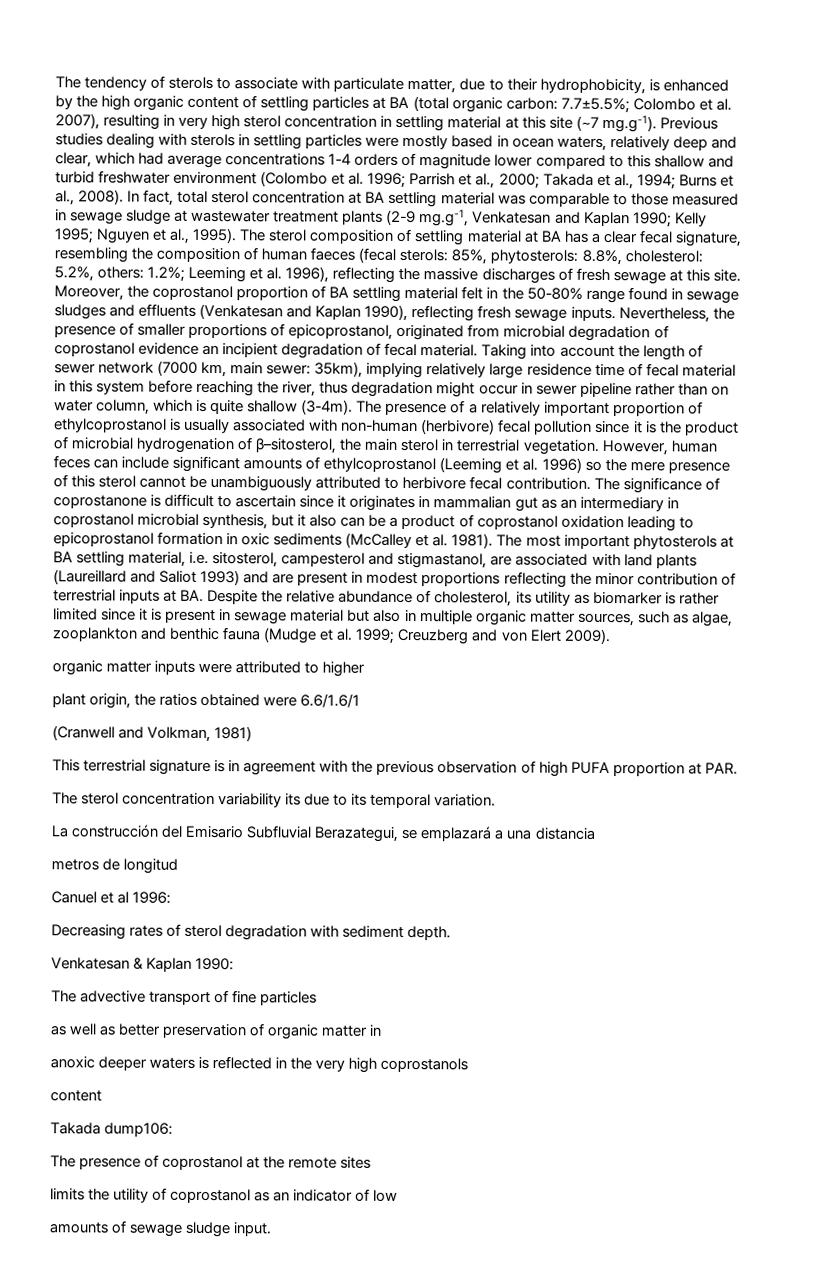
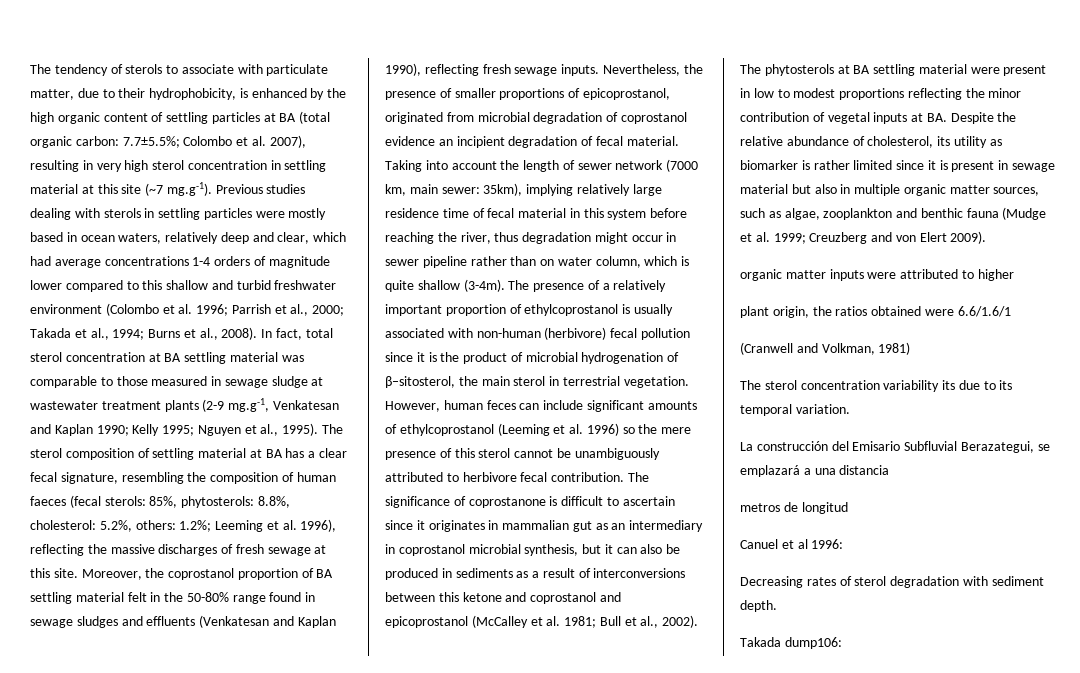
[309,514,694,532] [53,531,734,550] [53,551,697,569] [53,569,364,586] also can be a product of coprostanol oxidation leading to epicoprostanol formation in oxic sediments (McCalley et al. 1981). The most important phytosterols at BA settling material, i.e. sitosterol, campesterol and stigmastanol, are associated with land plants (Laureillard and Saliot 1993) and are present in -> [616,544,681,554] [385,568,686,580] [385,592,621,604] [385,615,699,628] [740,64,1047,76] [740,88,790,98] can also be produced in sediments as a result of interconversions between this ketone and coprostanol and epicoprostanol (McCalley et al. 1981; Bull et al., 2002). The phytosterols at BA settling material were present in low to
[53,589,116,602] terrestrial -> [827,112,870,124] vegetal
[52,759,738,777] // This terrestrial signature is in agreement with the previous observation of high PUFA proportion at PAR. -> (911, 348) none
[51,957,235,972] [51,990,318,1006] [50,1023,383,1040] [50,1056,469,1073] [50,1090,102,1102] [50,1122,174,1137] [50,1154,372,1171] [50,1187,399,1204] [49,1220,273,1238] Venkatesan & Kaplan 1990: // The advective transport of fine particles // as well as better preservation of organic matter in // anoxic deeper waters is reflected in the very high coprostanols // content // Takada dump106: // The presence of coprostanol at the remote sites // limits the utility of coprostanol as an indicator of low // amounts of sewage sludge input. -> [740,637,842,649] Takada dump106:

